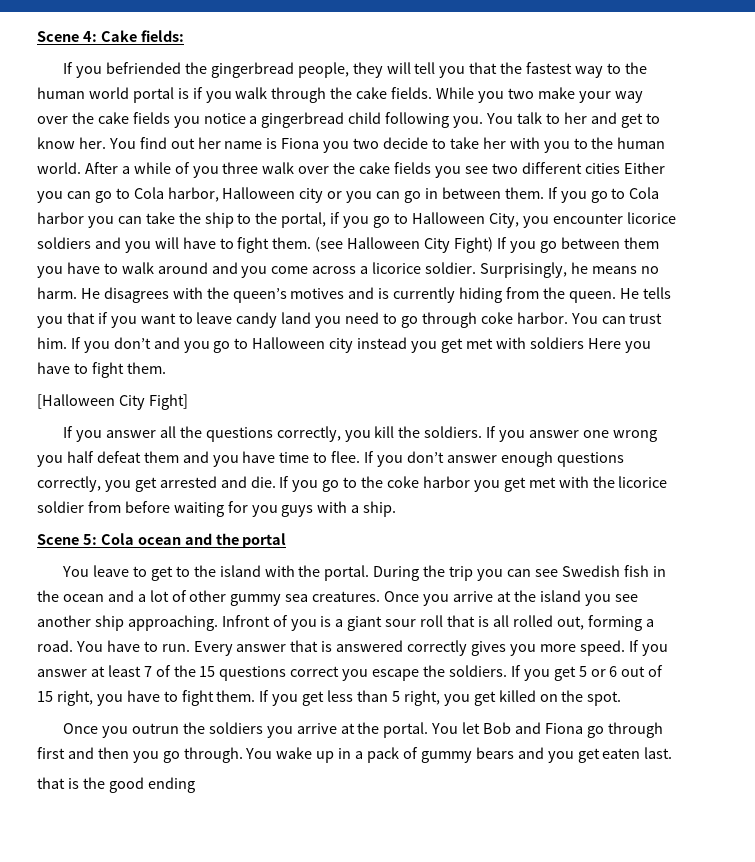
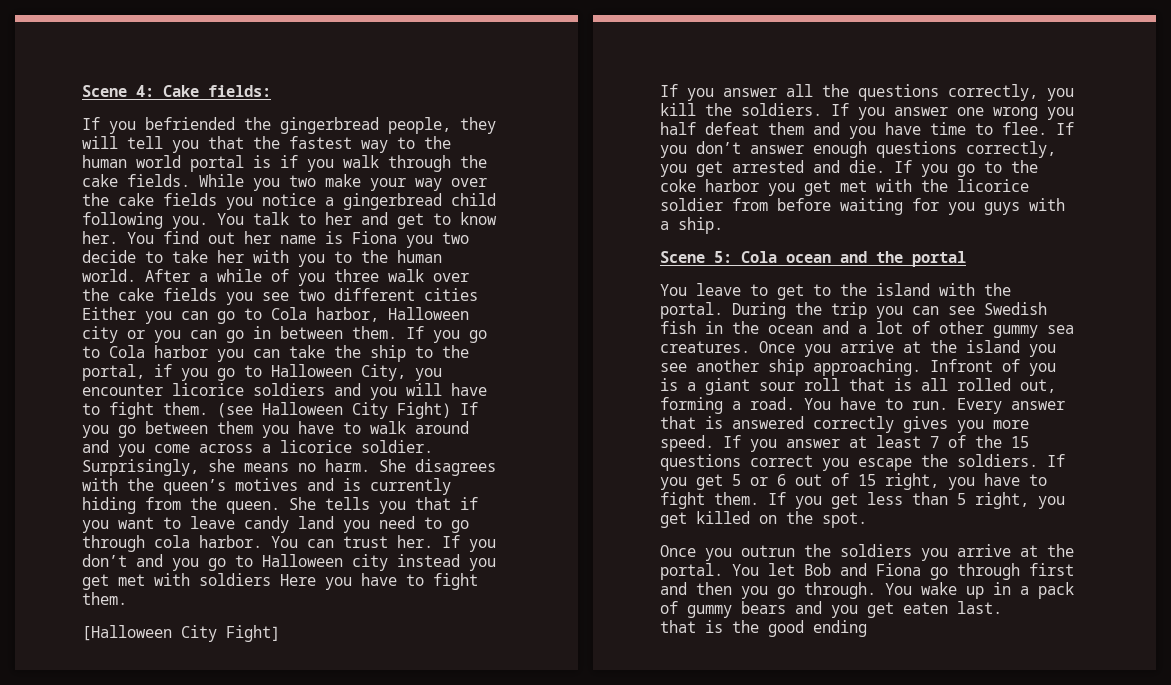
[570,262,588,274] he -> [208,459,235,472] she
[80,288,100,299] He -> [379,459,406,472] She
[619,288,639,299] He -> [289,497,316,510] She
[480,312,513,324] coke -> [154,535,190,548] cola
[37,337,67,349] him. -> [397,535,433,548] her.

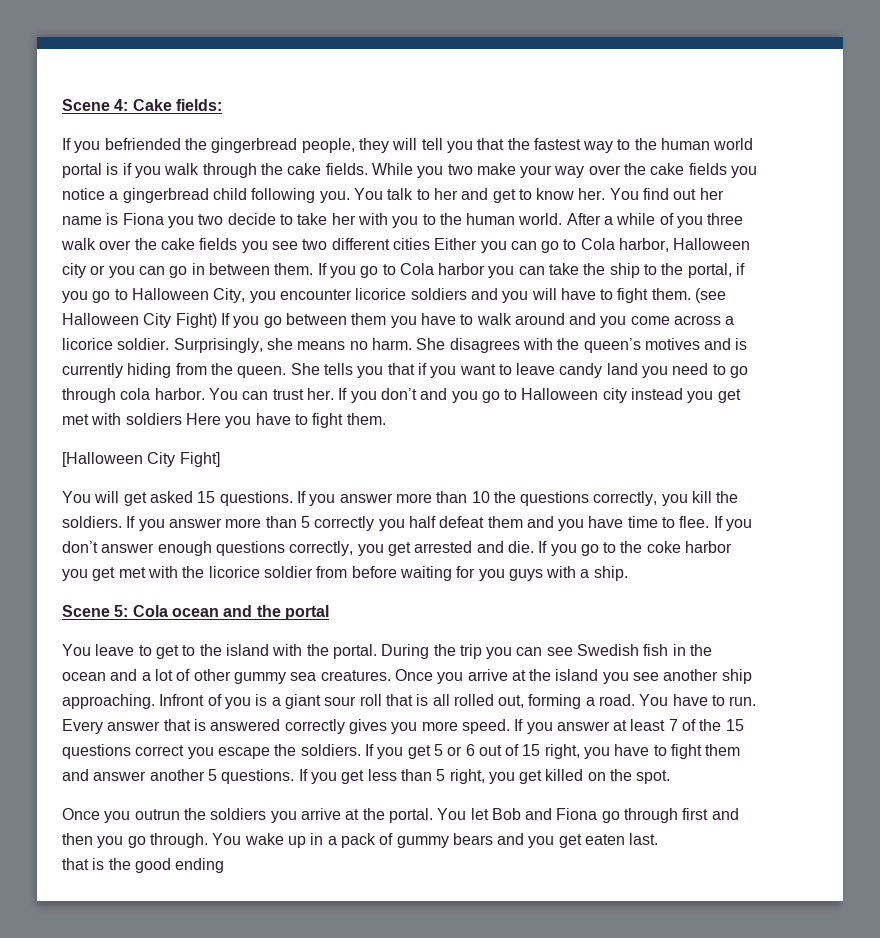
[660,84,813,101] If you answer all -> [62,491,490,506] You will get asked 15 questions. If you answer more than 10
[957,107,1038,120] one wrong -> [225,516,375,531] more than 5 correctly
[714,492,759,505] them. -> [705,744,741,756] [62,769,295,784] them and answer another 5 questions.

